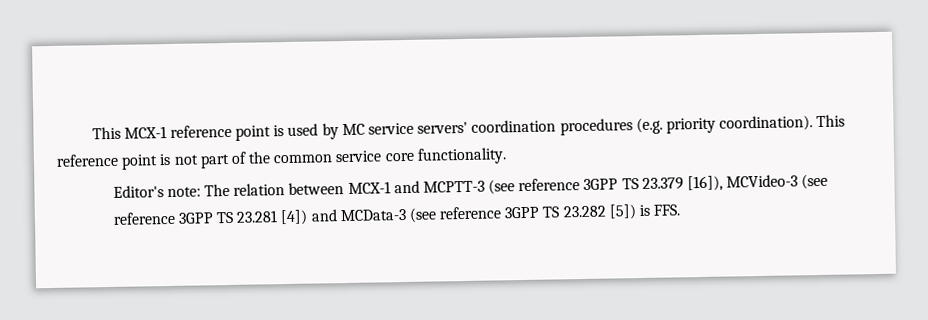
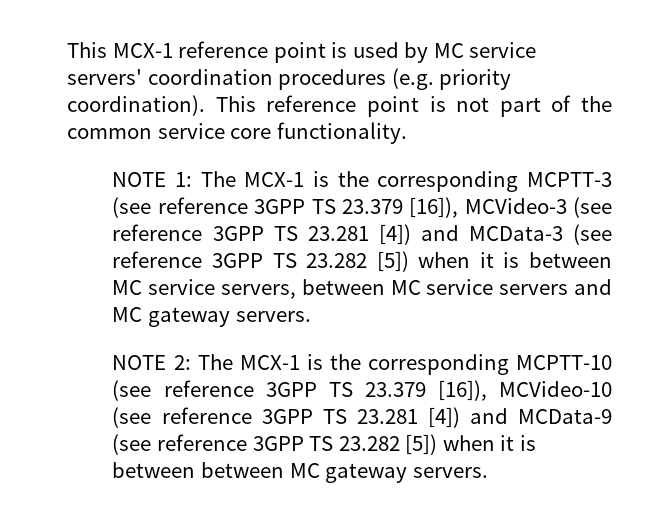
[112,180,420,198] Editor's note: The relation between MCX-1 and -> [112,171,519,192] NOTE 1: The MCX-1 is the corresponding
[639,204,681,217] is FFS. -> [418,252,613,268] [112,279,612,299] [112,307,311,327] [112,354,612,375] [112,380,613,401] [112,407,612,428] [112,434,536,455] [112,462,488,483] when it is between MC service servers, between MC service servers and MC gateway servers. // NOTE 2: The MCX-1 is the corresponding MCPTT-10 (see reference 3GPP TS 23.379 [16]), MCVideo-10 (see reference 3GPP TS 23.281 [4]) and MCData-9 (see reference 3GPP TS 23.282 [5]) when it is between between MC gateway servers.

